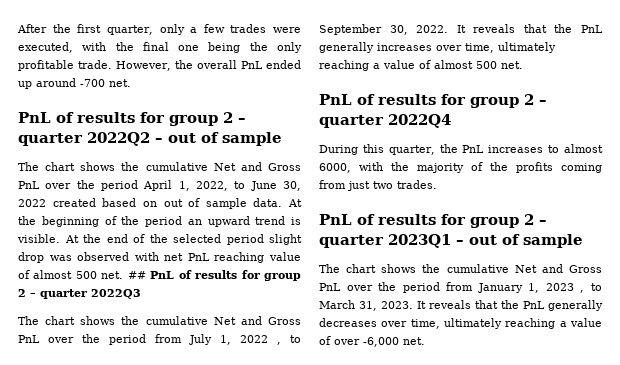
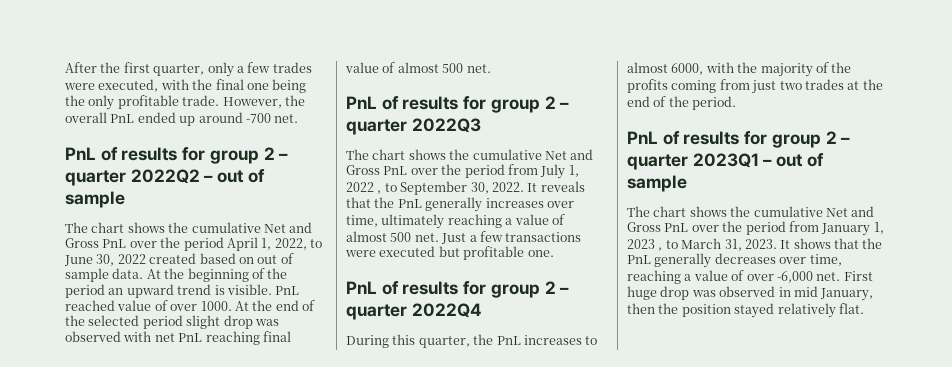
(60, 238) none -> [275,286,300,295] [65,300,232,311] PnL reached value of over 1000.
[269,252,302,261] [18,270,146,279] value of almost 500 net. ## -> [262,331,291,342] [345,62,491,73] final value of almost 500 net. //
(523, 65) none -> [441,231,582,244] [345,246,554,260] Just a few transactions were executed but profitable one.
[397,180,437,189] trades. -> [804,79,883,90] [627,96,737,110] trades at the end of the period.
[429,300,471,309] reveals -> [793,238,831,249] shows
[444,318,502,329] ultimately -> (842, 260) none
(425, 341) none -> [843,271,873,281] [627,286,874,301] [627,303,864,318] First huge drop was observed in mid January, then the position stayed relatively flat.

